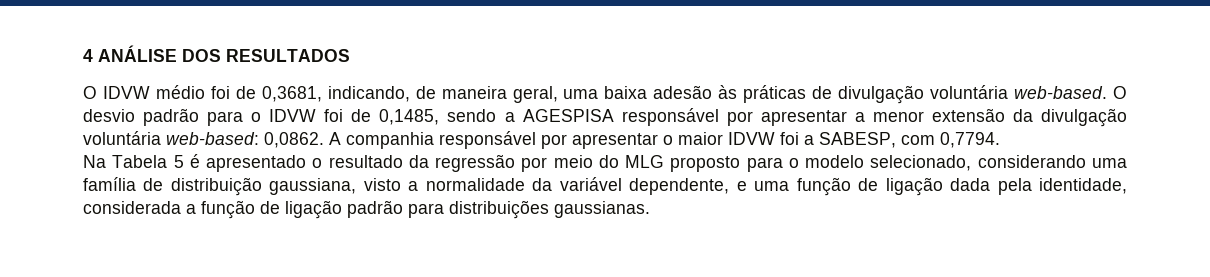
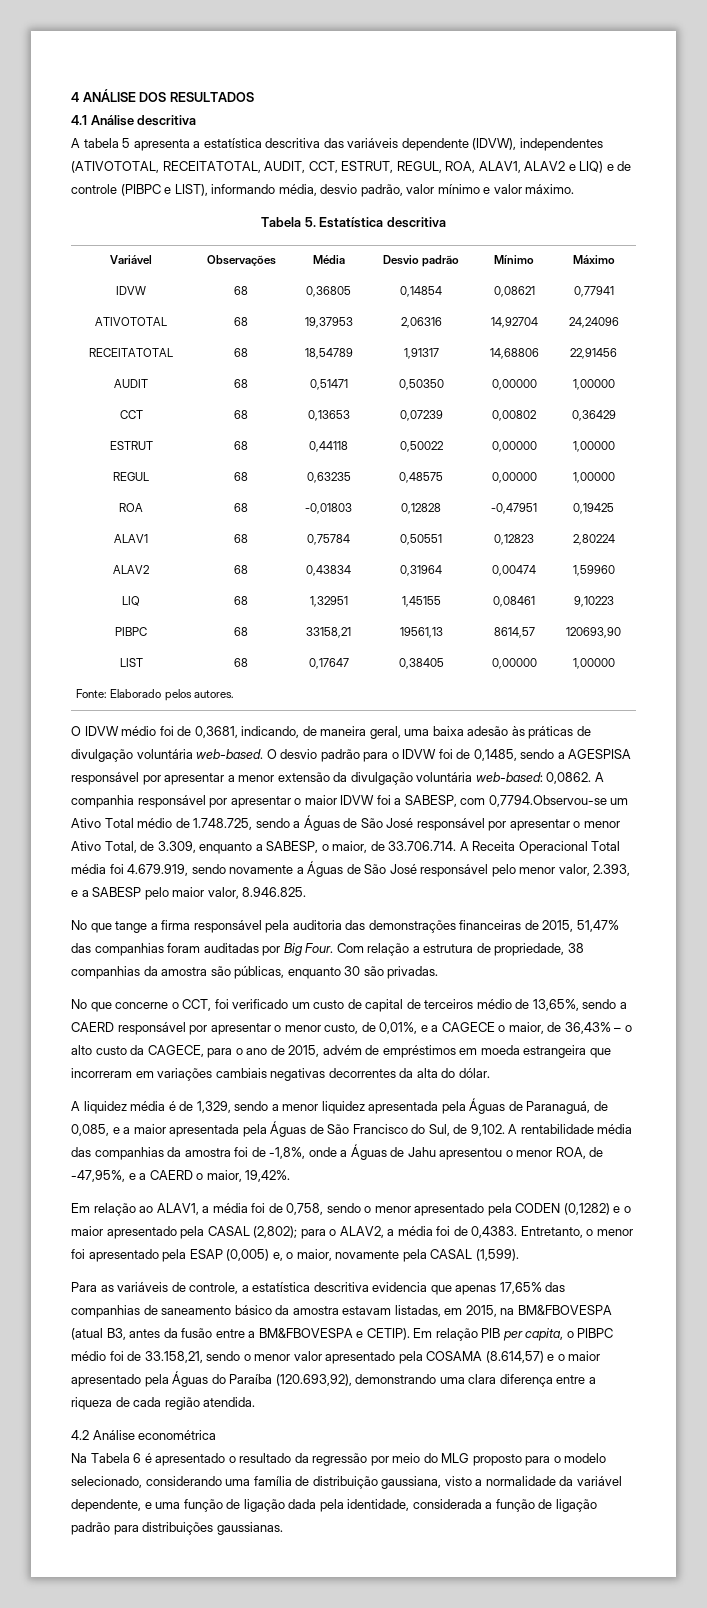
(350, 55) none -> [71,115,197,126] [71,138,603,151] [71,161,632,173] [71,184,575,197] [261,217,446,228] [110,255,152,264] [206,255,276,266] [312,255,345,264] [382,255,460,267] [494,255,534,264] [572,255,615,264] [116,286,146,295] [234,286,248,295] [306,286,351,297] [400,286,442,297] [493,286,535,297] [573,286,614,297] [95,317,167,326] [234,317,248,326] [304,317,353,328] [400,317,442,328] [490,317,538,328] [568,317,619,328] [89,348,173,357] [234,348,248,357] [304,348,353,359] [403,348,439,359] [489,348,539,359] [570,348,617,359] [114,379,148,388] [234,379,248,388] [309,379,348,390] [398,379,444,390] [491,379,537,390] [572,379,615,390] [119,410,143,419] [234,410,248,419] [307,410,350,421] [399,410,443,421] [492,410,536,421] [571,410,616,421] [109,441,153,450] [234,441,248,450] [309,441,348,452] [399,441,443,452] [491,441,537,452] [572,441,615,452] [113,472,149,481] [234,472,248,481] [306,472,351,483] [399,472,443,483] [491,472,537,483] [572,472,615,483] [119,503,143,512] [234,503,248,512] [305,503,352,514] [401,503,441,514] [491,503,537,514] [573,503,614,514] [114,534,148,543] [234,534,248,543] [307,534,350,545] [400,534,442,545] [494,534,534,545] [572,534,615,545] [113,565,149,574] [234,565,248,574] [306,565,351,576] [400,565,442,576] [492,565,536,576] [572,565,615,576] [122,596,140,606] [234,596,248,605] [309,596,348,607] [401,596,441,607] [493,596,535,607] [573,596,614,607] [115,627,147,636] [234,627,248,636] [306,627,351,638] [399,627,443,638] [493,627,535,638] [566,627,621,638] [119,658,143,667] [234,658,248,667] [308,658,349,669] [398,658,444,669] [491,658,537,669] [572,658,615,669] [76,689,234,701] // 4.1 Análise descritiva // A tabela 5 apresenta a estatística descritiva das variáveis dependente (IDVW), independentes (ATIVOTOTAL, RECEITATOTAL, AUDIT, CCT, ESTRUT, REGUL, ROA, ALAV1, ALAV2 e LIQ) e de controle (PIBPC e LIST), informando média, desvio padrão, valor mínimo e valor máximo. // Tabela 5. Estatística descritiva // Variável | Observações | Média | Desvio padrão | Mínimo | Máximo // IDVW | 68 | 0,36805 | 0,14854 | 0,08621 | 0,77941 // ATIVOTOTAL | 68 | 19,37953 | 2,06316 | 14,92704 | 24,24096 // RECEITATOTAL | 68 | 18,54789 | 1,91317 | 14,68806 | 22,91456 // AUDIT | 68 | 0,51471 | 0,50350 | 0,00000 | 1,00000 // CCT | 68 | 0,13653 | 0,07239 | 0,00802 | 0,36429 // ESTRUT | 68 | 0,44118 | 0,50022 | 0,00000 | 1,00000 // REGUL | 68 | 0,63235 | 0,48575 | 0,00000 | 1,00000 // ROA | 68 | -0,01803 | 0,12828 | -0,47951 | 0,19425 // ALAV1 | 68 | 0,75784 | 0,50551 | 0,12823 | 2,80224 // ALAV2 | 68 | 0,43834 | 0,31964 | 0,00474 | 1,59960 // LIQ | 68 | 1,32951 | 1,45155 | 0,08461 | 9,10223 // PIBPC | 68 | 33158,21 | 19561,13 | 8614,57 | 120693,90 // LIST | 68 | 0,17647 | 0,38405 | 0,00000 | 1,00000 // Fonte: Elaborado pelos autores.
[940,132,1000,148] 0,7794. -> [488,795,629,807] [71,815,620,831] [71,841,621,854] [71,861,631,877] [71,887,307,900] [71,920,619,933] [71,943,584,956] [71,966,439,979] [71,999,627,1012] [71,1022,632,1035] [71,1045,611,1058] [71,1068,490,1081] [71,1098,608,1114] [71,1121,633,1137] [71,1144,604,1160] [71,1170,291,1182] [71,1203,631,1216] [71,1226,633,1239] [71,1249,519,1262] [71,1282,566,1295] [71,1305,612,1318] [71,1328,614,1341] [71,1351,601,1364] [71,1371,596,1387] [71,1397,256,1410] [71,1430,217,1440] 0,7794.Observou-se um Ativo Total médio de 1.748.725, sendo a Águas de São José responsável por apresentar o menor Ativo Total, de 3.309, enquanto a SABESP, o maior, de 33.706.714. A Receita Operacional Total média foi 4.679.919, sendo novamente a Águas de São José responsável pelo menor valor, 2.393, e a SABESP pelo maior valor, 8.946.825. // No que tange a firma responsável pela auditoria das demonstrações financeiras de 2015, 51,47% das companhias foram auditadas por Big Four. Com relação a estrutura de propriedade, 38 companhias da amostra são públicas, enquanto 30 são privadas. // No que concerne o CCT, foi verificado um custo de capital de terceiros médio de 13,65%, sendo a CAERD responsável por apresentar o menor custo, de 0,01%, e a CAGECE o maior, de 36,43% – o alto custo da CAGECE, para o ano de 2015, advém de empréstimos em moeda estrangeira que incorreram em variações cambiais negativas decorrentes da alta do dólar. // A liquidez média é de 1,329, sendo a menor liquidez apresentada pela Águas de Paranaguá, de 0,085, e a maior apresentada pela Águas de São Francisco do Sul, de 9,102. A rentabilidade média das companhias da amostra foi de -1,8%, onde a Águas de Jahu apresentou o menor ROA, de -47,95%, e a CAERD o maior, 19,42%. // Em relação ao ALAV1, a média foi de 0,758, sendo o menor apresentado pela CODEN (0,1282) e o maior apresentado pela CASAL (2,802); para o ALAV2, a média foi de 0,4383. Entretanto, o menor foi apresentado pela ESAP (0,005) e, o maior, novamente pela CASAL (1,599). // Para as variáveis de controle, a estatística descritiva evidencia que apenas 17,65% das companhias de saneamento básico da amostra estavam listadas, em 2015, na BM&FBOVESPA (atual B3, antes da fusão entre a BM&FBOVESPA e CETIP). Em relação PIB per capita, o PIBPC médio foi de 33.158,21, sendo o menor valor apresentado pela COSAMA (8.614,57) e o maior apresentado pela Águas do Paraíba (120.693,92), demonstrando uma clara diferença entre a riqueza de cada região atendida. // 4.2 Análise econométrica
[173,155,184,168] 5 -> [133,1453,142,1463] 6

